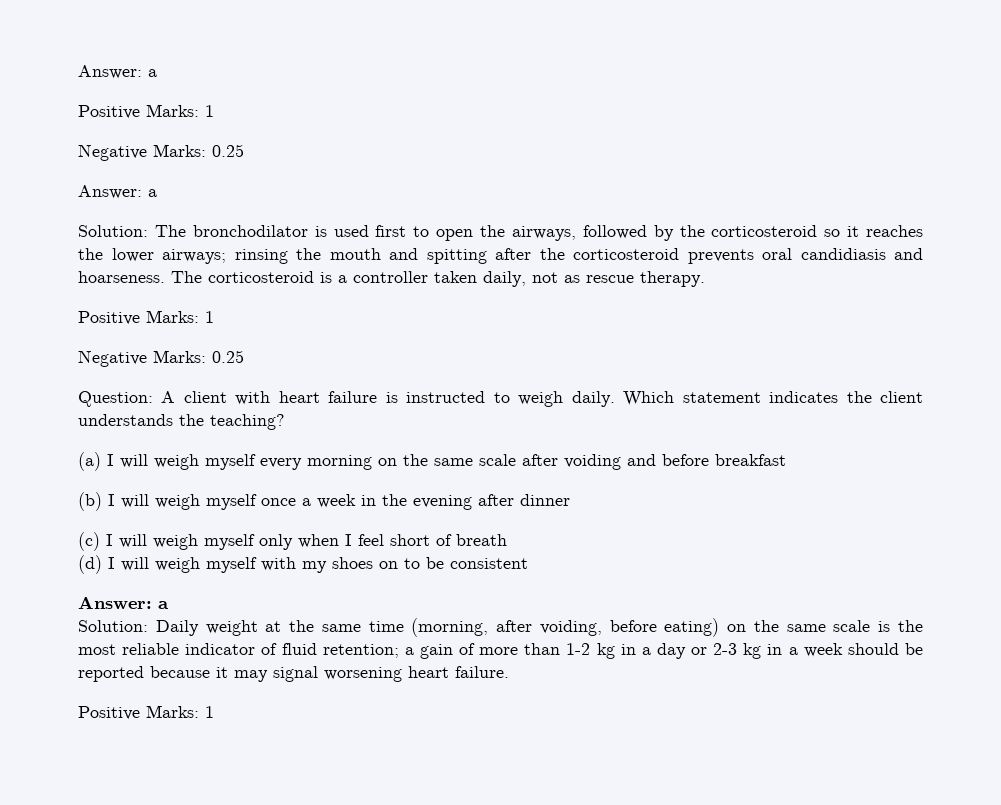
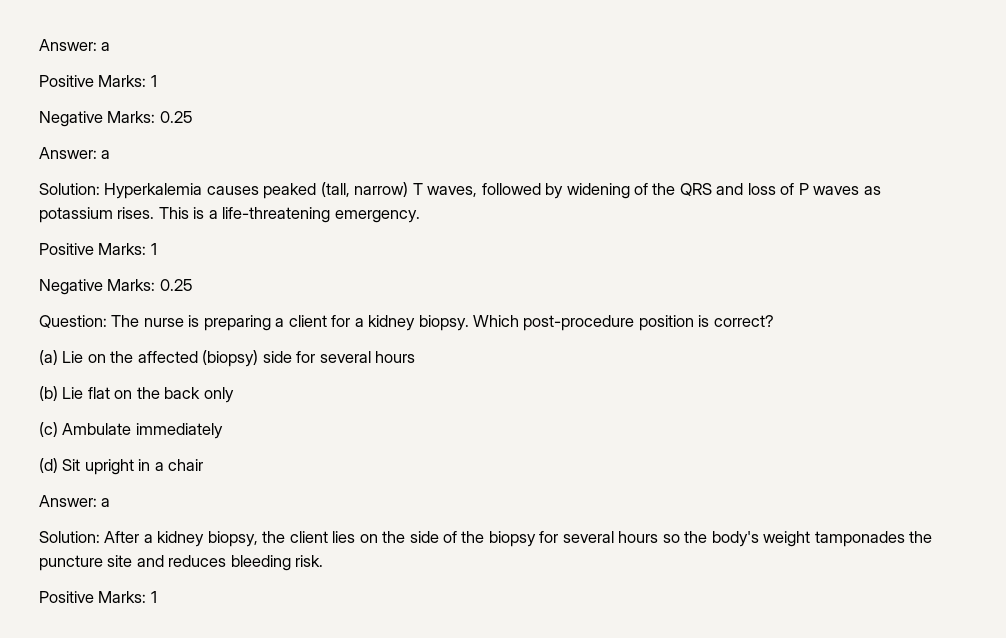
[154,225,923,241] [78,248,923,264] [78,271,705,287] The bronchodilator is used first to open the airways, followed by the corticosteroid so it reaches the lower airways; rinsing the mouth and spitting after the corticosteroid prevents oral candidiasis and hoarseness. The corticosteroid is a controller taken daily, not as rescue therapy. -> [104,182,881,199] [39,207,420,223] Hyperkalemia causes peaked (tall, narrow) T waves, followed by widening of the QRS and loss of P waves as potassium rises. This is a life-threatening emergency.
[161,391,923,407] [78,414,285,430] [78,452,786,471] [78,492,570,511] [78,532,507,551] [78,555,528,574] [78,596,169,609] [78,618,923,637] [78,643,924,659] [78,666,509,682] A client with heart failure is instructed to weigh daily. Which statement indicates the client understands the teaching? // (a) I will weigh myself every morning on the same scale after voiding and before breakfast // (b) I will weigh myself once a week in the evening after dinner // (c) I will weigh myself only when I feel short of breath // (d) I will weigh myself with my shoes on to be consistent // Answer: a // Solution: Daily weight at the same time (morning, after voiding, before eating) on the same scale is the most reliable indicator of fluid retention; a gain of more than 1-2 kg in a day or 2-3 kg in a week should be reported because it may signal worsening heart failure. -> [111,315,774,331] [39,350,416,367] [39,386,234,403] [39,422,223,439] [39,458,204,475] [39,495,111,507] [39,531,933,547] [39,555,324,571] The nurse is preparing a client for a kidney biopsy. Which post-procedure position is correct? // (a) Lie on the affected (biopsy) side for several hours // (b) Lie flat on the back only // (c) Ambulate immediately // (d) Sit upright in a chair // Answer: a // Solution: After a kidney biopsy, the client lies on the side of the biopsy for several hours so the body's weight tamponades the puncture site and reduces bleeding risk.

